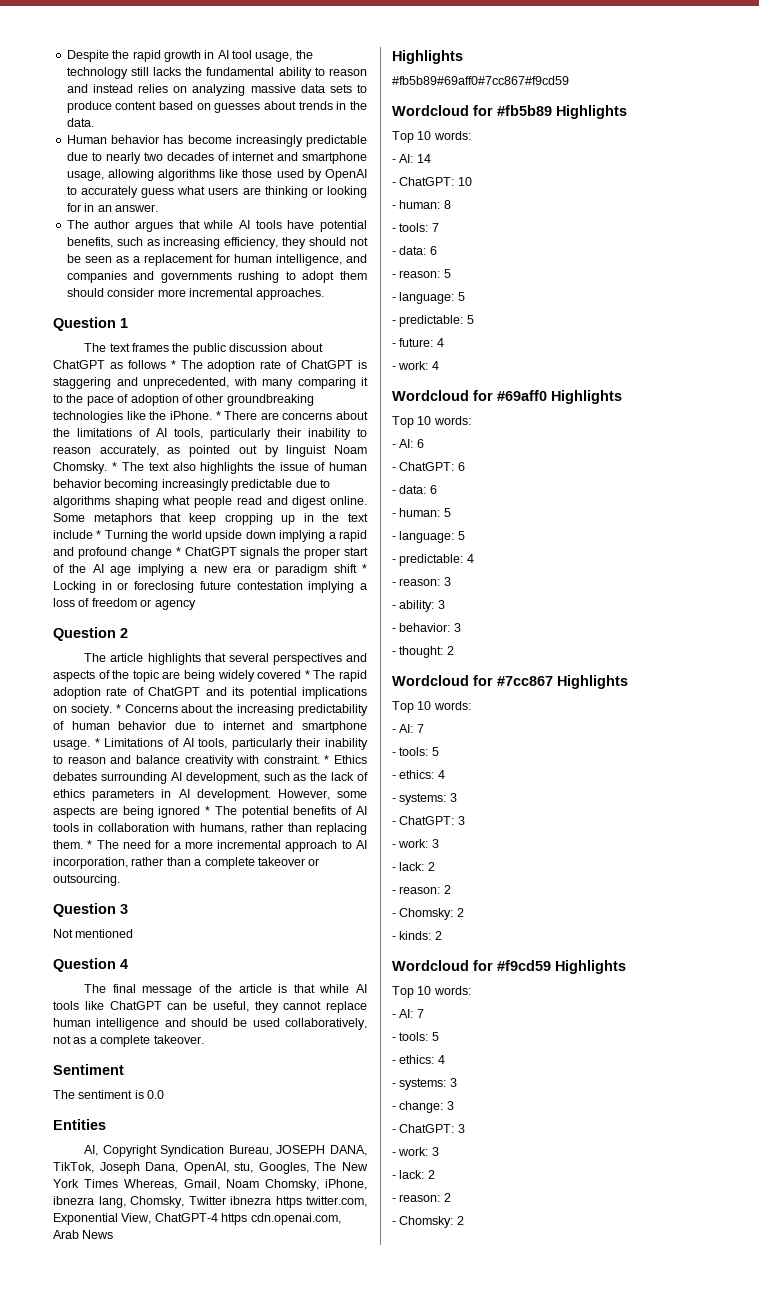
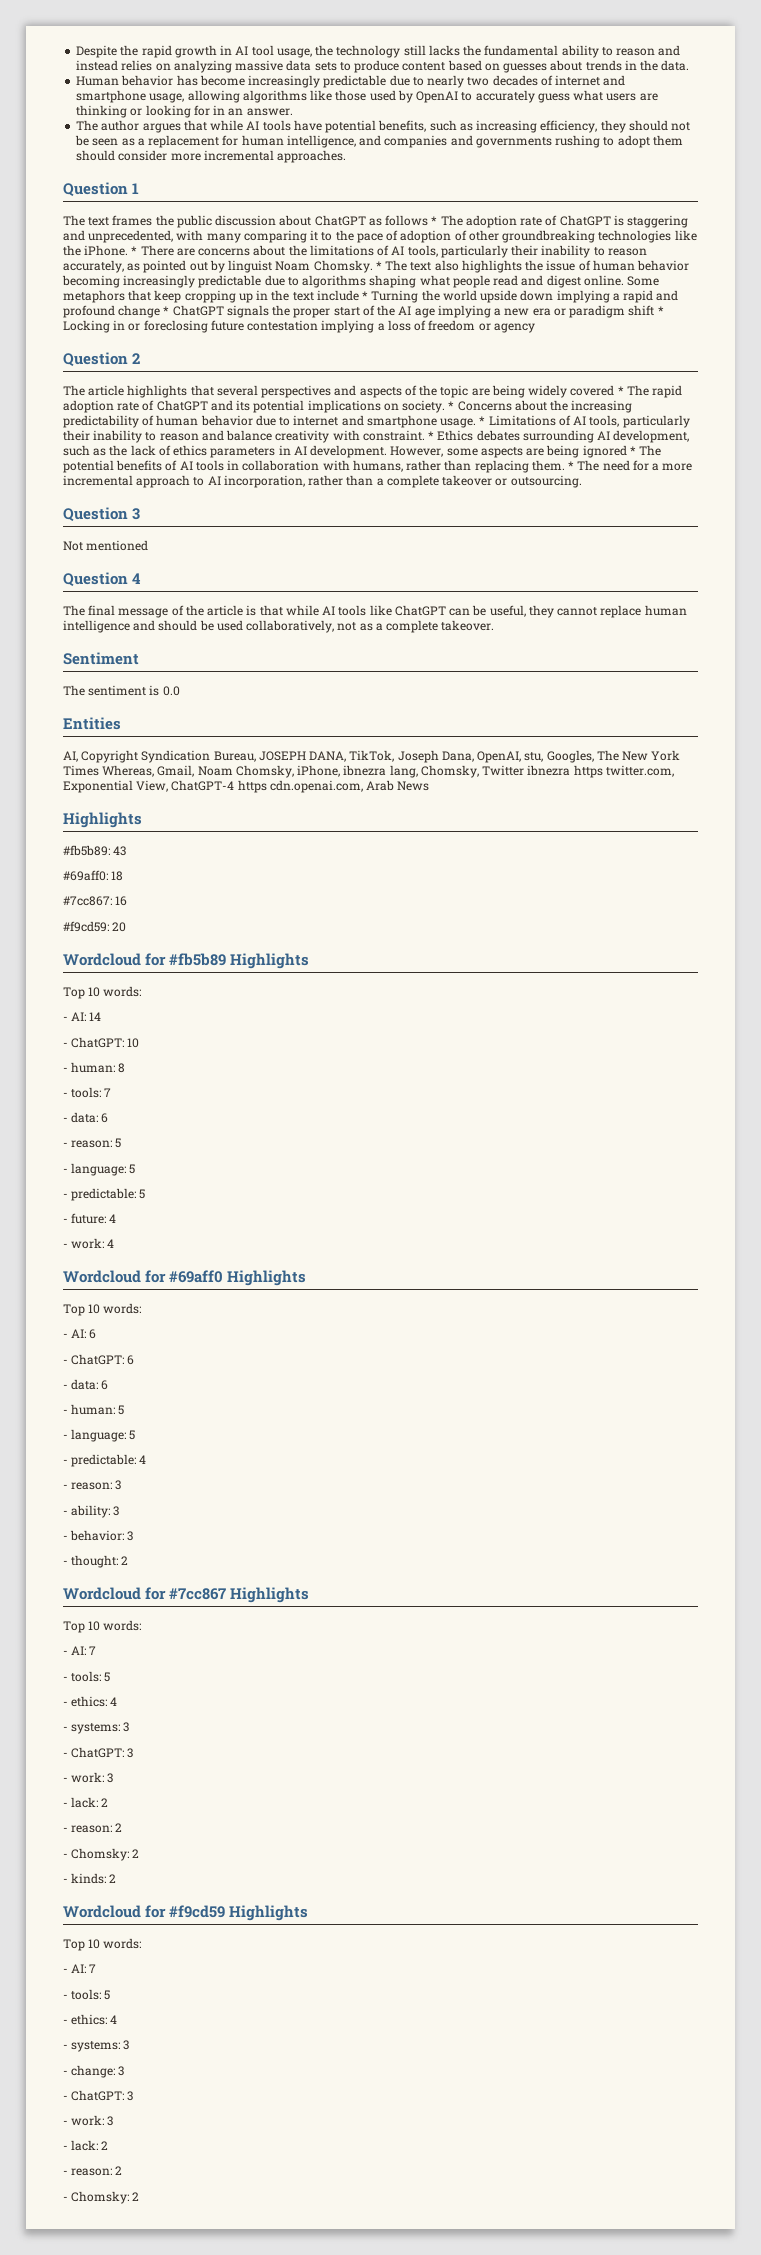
[392,76,569,85] #fb5b89#69aff0#7cc867#f9cd59 -> [63,845,127,856] [63,870,124,881] [63,896,128,906] [63,921,127,932] #fb5b89: 43 // #69aff0: 18 // #7cc867: 16 // #f9cd59: 20

